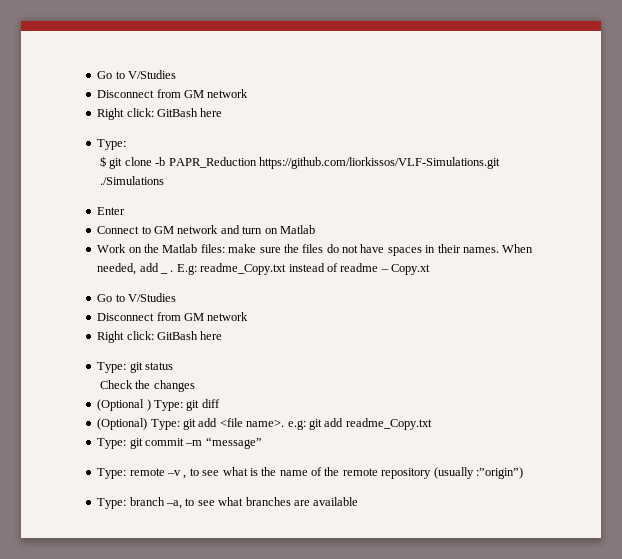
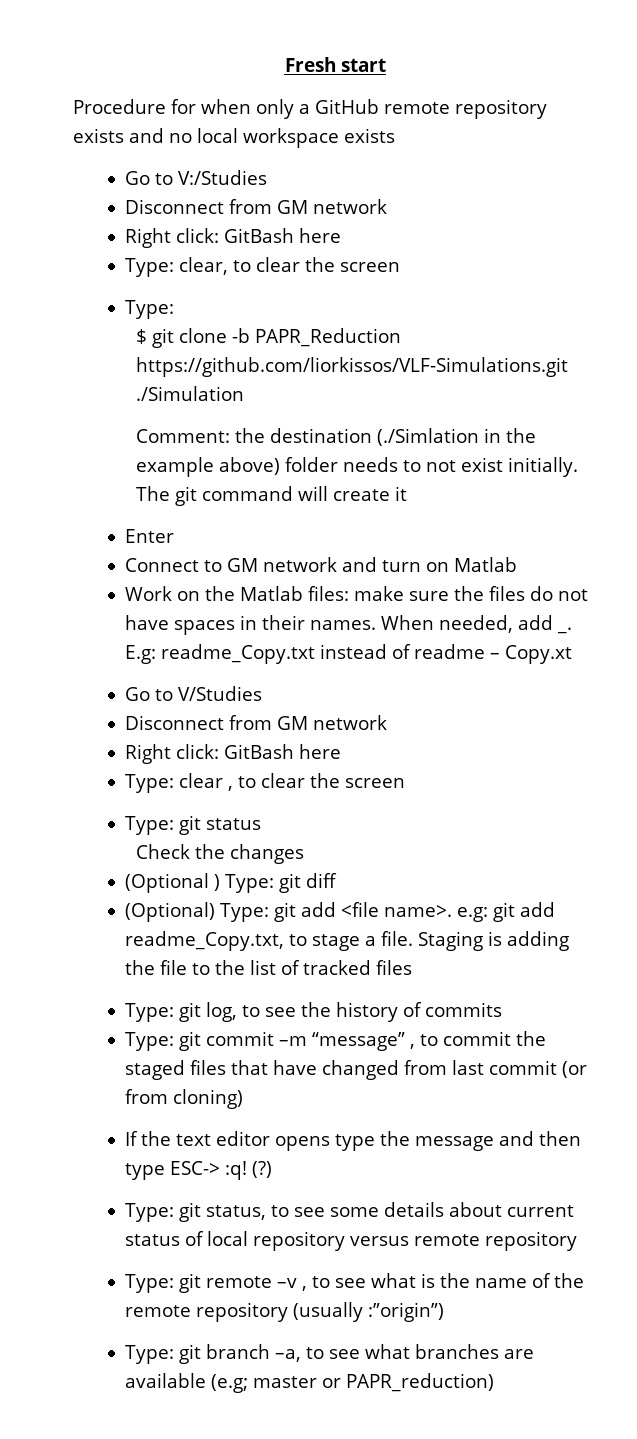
[97,70,177,79] [97,89,249,98] [97,108,223,120] Go to V/Studies // Disconnect from GM network // Right click: GitBash here -> [284,57,386,72] [73,99,547,119] [73,128,395,148] [125,170,268,185] [125,199,388,214] [125,228,342,248] [125,257,401,277] Fresh start // Procedure for when only a GitHub remote repository exists and no local workspace exists // Go to V:/Studies // Disconnect from GM network // Right click: GitBash here // Type: clear, to clear the screen
[100,176,165,185] ./Simulations -> [136,386,245,401] [136,428,537,446] [136,457,579,477] [136,486,408,506] ./Simulation // Comment: the destination (./Simlation in the example above) folder needs to not exist initially. The git command will create it
[160,272,169,274] [170,270,174,272] _ . -> [557,627,573,634] _.
(223, 335) none -> [125,773,406,793] // Type: clear , to clear the screen
[345,418,432,430] readme_Copy.txt -> [125,931,570,951] [125,960,413,975] [125,1002,503,1022] readme_Copy.txt, to stage a file. Staging is adding the file to the list of tracked files // Type: git log, to see the history of commits
[97,468,127,479] // Type: -> [410,1031,547,1049] [125,1060,588,1080] [125,1089,244,1109] [125,1131,582,1151] [125,1161,273,1180] [125,1202,575,1222] [125,1231,578,1251] [125,1273,202,1293] , to commit the staged files that have changed from last commit (or from cloning) // If the text editor opens type the message and then type ESC-> :q! (?) // Type: git status, to see some details about current status of local repository versus remote repository // Type: git
(127, 503) none -> [179,1344,202,1364] git
(359, 501) none -> [211,1373,495,1393] (e.g; master or PAPR_reduction)

